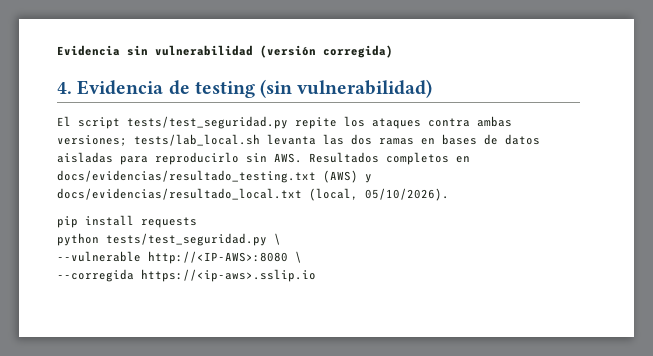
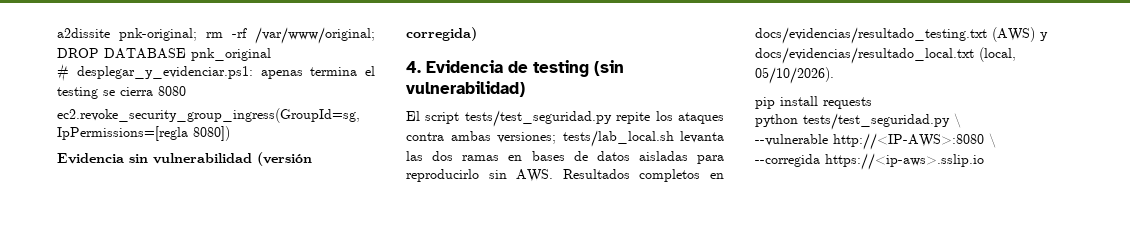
(57, 50) none -> [57,27,375,44] [57,48,271,61] [57,64,375,82] [57,86,186,99] [57,108,360,123] [57,126,230,141] a2dissite pnk-original; rm -rf /var/www/original; DROP DATABASE pnk_original // # desplegar_y_evidenciar.ps1: apenas termina el testing se cierra 8080 // ec2.revoke_security_group_ingress(GroupId=sg, IpPermissions=[regla 8080]) //

